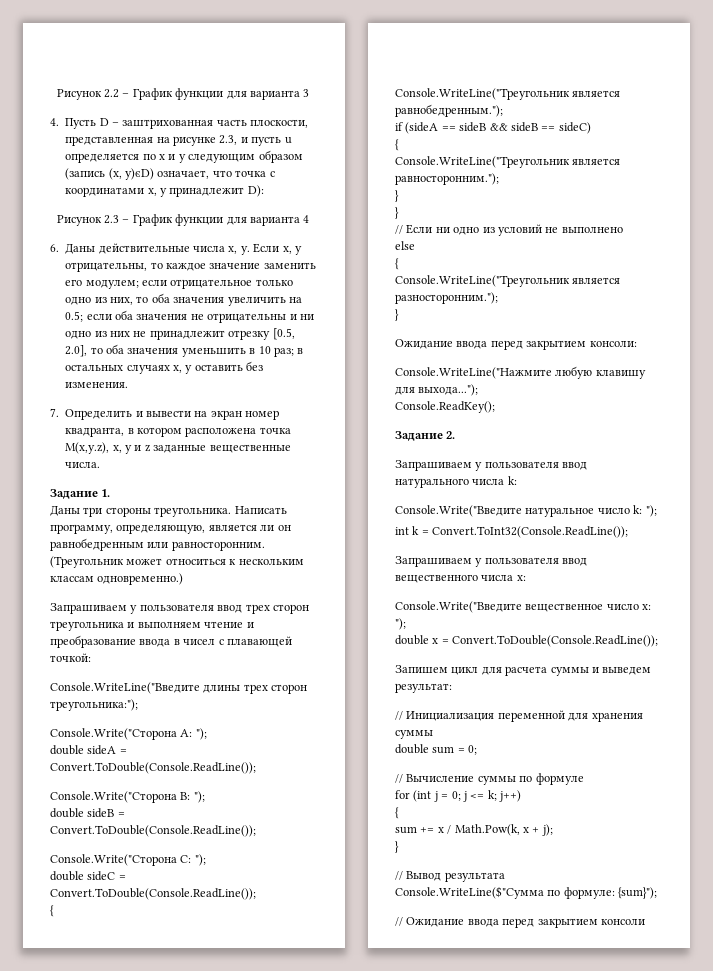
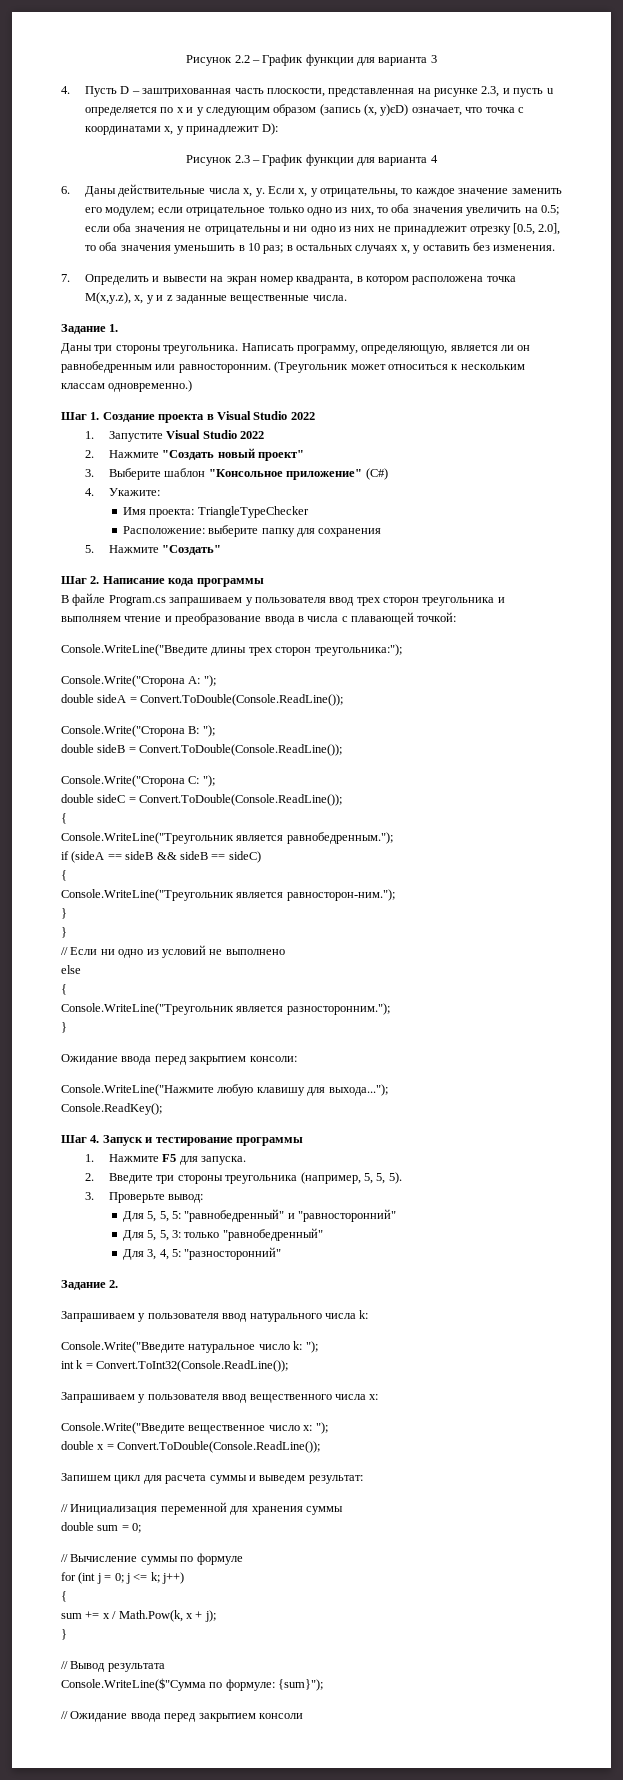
[50,603,127,614] Запрашиваем -> [61,411,315,423] [85,430,265,442] [85,448,305,461] [85,468,388,480] [85,488,161,496] [122,506,309,518] [122,525,382,537] [85,545,222,555] [61,576,264,587] [61,593,243,606] Шаг 1. Создание проекта в Visual Studio 2022 // 1. Запустите Visual Studio 2022 // 2. Нажмите "Создать новый проект" // 3. Выберите шаблон "Консольное приложение" (C#) // 4. Укажите: // Имя проекта: TriangleTypeChecker // Расположение: выберите папку для сохранения // 5. Нажмите "Создать" // Шаг 2. Написание кода программы // В файле Program.cs запрашиваем
[183,639,216,645] чисел -> [307,616,339,622] числа
[395,173,499,185] равносторонним."); -> [286,889,395,901] равносторон-ним.");
(495, 407) none -> [61,1135,303,1146] [85,1154,247,1165] [85,1172,402,1184] [85,1192,204,1203] [122,1209,397,1222] [122,1228,323,1241] [122,1247,282,1260] // Шаг 4. Запуск и тестирование программы // 1. Нажмите F5 для запуска. // 2. Введите три стороны треугольника (например, 5, 5, 5). // 3. Проверьте вывод: // Для 5, 5, 5: "равнобедренный" и "равносторонний" // Для 5, 5, 3: только "равнобедренный" // Для 3, 4, 5: "разносторонний"

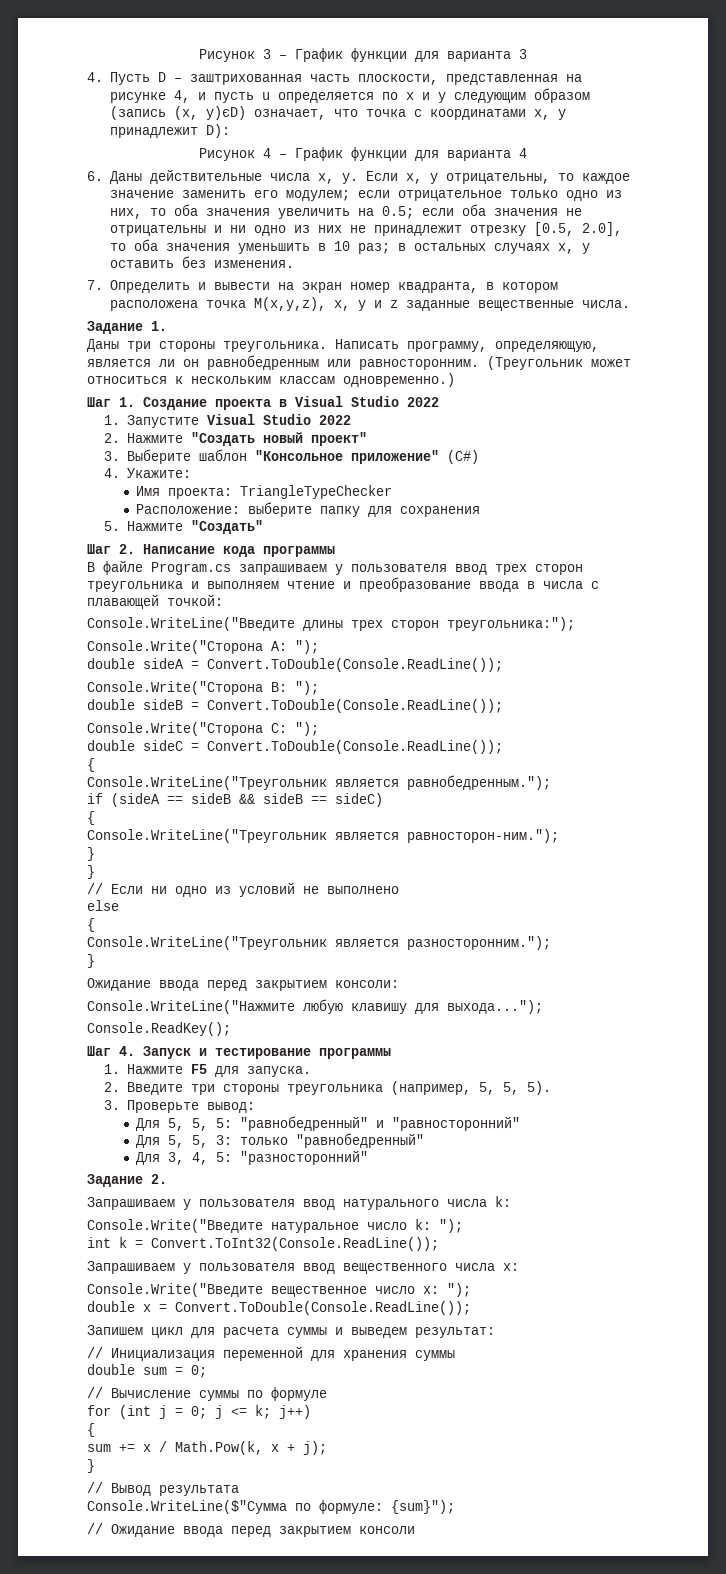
[186,55,250,66] Рисунок 2.2 -> [199,49,271,62] Рисунок 3
[481,86,500,97] 2.3, -> [173,90,190,103] 4,
[234,155,250,163] 2.3 -> [263,148,271,158] 4
[85,292,132,304] М(x,y.z), -> [253,297,326,311] М(x,y,z),

